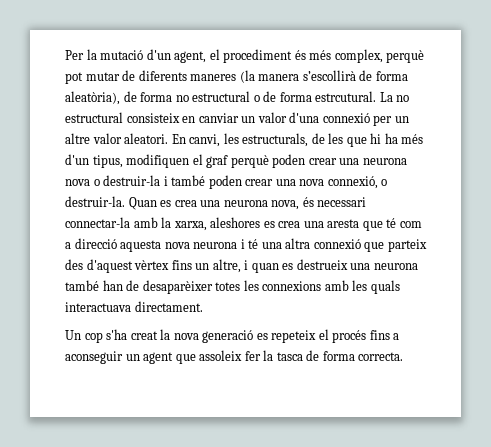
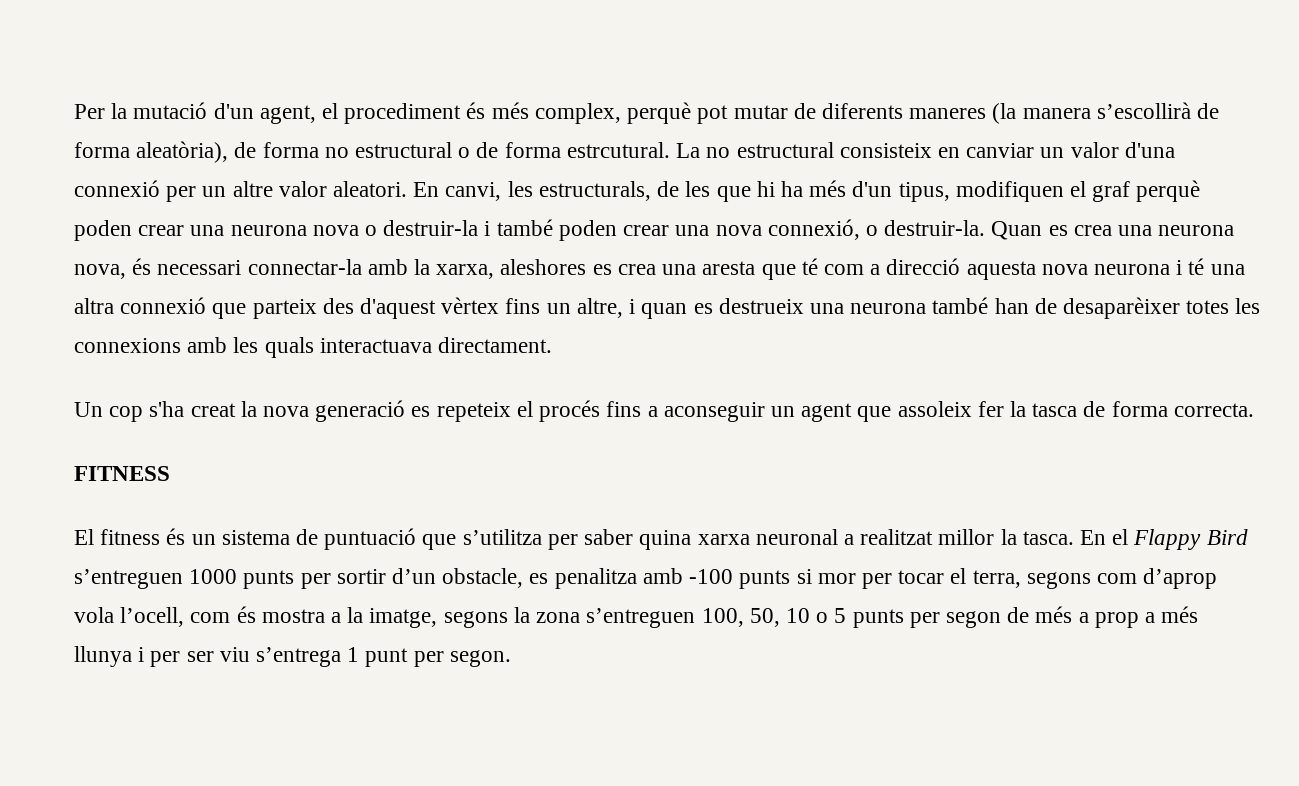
(404, 356) none -> [74,466,170,481] [74,528,1248,550] [74,568,1218,589] [74,606,1199,628] [74,646,511,667] // FITNESS // El fitness és un sistema de puntuació que s’utilitza per saber quina xarxa neuronal a realitzat millor la tasca. En el Flappy Bird s’entreguen 1000 punts per sortir d’un obstacle, es penalitza amb -100 punts si mor per tocar el terra, segons com d’aprop vola l’ocell, com és mostra a la imatge, segons la zona s’entreguen 100, 50, 10 o 5 punts per segon de més a prop a més llunya i per ser viu s’entrega 1 punt per segon.

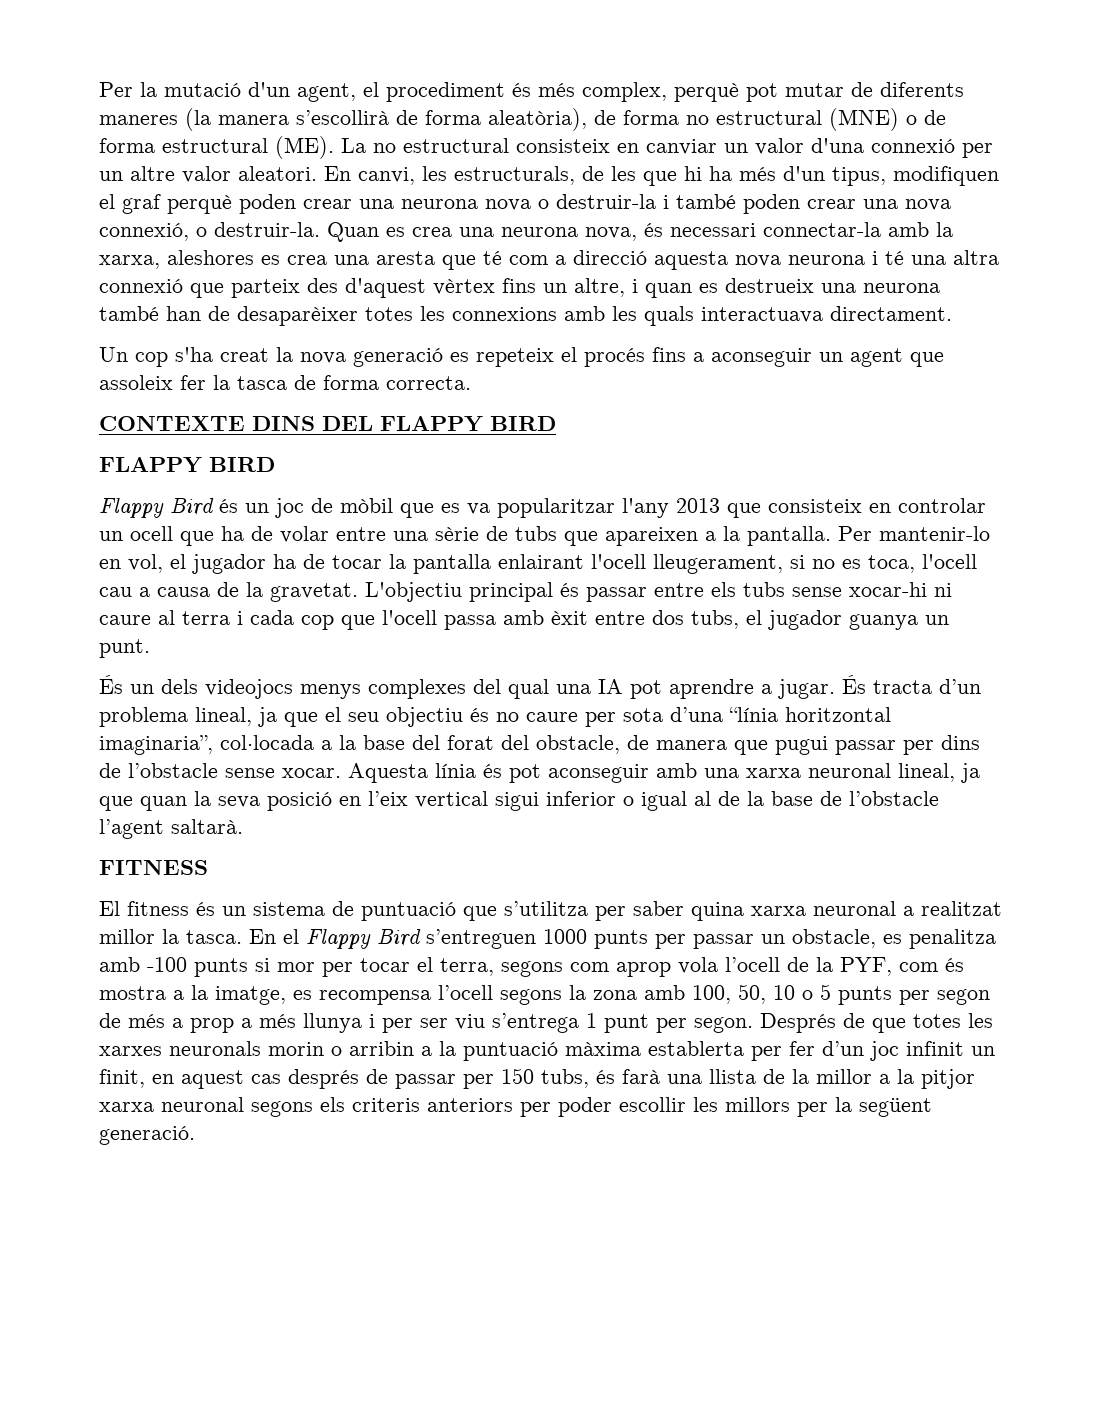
(453, 150) none -> [829,108,899,131] (MNE)
[566,142,670,158] estrcutural. -> [162,136,334,159] estructural (ME).
(1254, 410) none -> [99,416,556,432] [99,457,275,473] [99,498,986,518] [99,526,990,546] [99,554,977,574] [99,582,952,602] [99,610,949,630] [99,639,150,658] [99,675,981,699] [99,707,891,727] [99,735,980,755] [99,763,980,783] [99,791,939,811] [99,819,243,839] // CONTEXTE DINS DEL FLAPPY BIRD // FLAPPY BIRD // Flappy Bird és un joc de mòbil que es va popularitzar l'any 2013 que consisteix en controlar un ocell que ha de volar entre una sèrie de tubs que apareixen a la pantalla. Per mantenir-lo en vol, el jugador ha de tocar la pantalla enlairant l'ocell lleugerament, si no es toca, l'ocell cau a causa de la gravetat. L'objectiu principal és passar entre els tubs sense xocar-hi ni caure al terra i cada cop que l'ocell passa amb èxit entre dos tubs, el jugador guanya un punt. // És un dels videojocs menys complexes del qual una IA pot aprendre a jugar. És tracta d’un problema lineal, ja que el seu objectiu és no caure per sota d’una “línia horitzontal imaginaria”, col·locada a la base del forat del obstacle, de manera que pugui passar per dins de l’obstacle sense xocar. Aquesta línia és pot aconseguir amb una xarxa neuronal lineal, ja que quan la seva posició en l’eix vertical sigui inferior o igual al de la base de l’obstacle l’agent saltarà.
[336,568,437,584] sortir d’un -> [693,934,785,949] passar un
[1143,568,1218,589] [74,607,185,627] d’aprop vola l’ocell, -> [616,957,892,977] aprop vola l’ocell de la PYF,
(438, 618) none -> [293,985,493,1005] es recompensa l’ocell
[586,608,696,628] s’entreguen -> [644,985,685,1000] amb
(511, 658) none -> [760,1013,993,1033] [99,1041,995,1061] [99,1068,975,1089] [99,1097,932,1117] [99,1126,195,1145] Després de que totes les xarxes neuronals morin o arribin a la puntuació màxima establerta per fer d’un joc infinit un finit, en aquest cas després de passar per 150 tubs, és farà una llista de la millor a la pitjor xarxa neuronal segons els criteris anteriors per poder escollir les millors per la següent generació.

